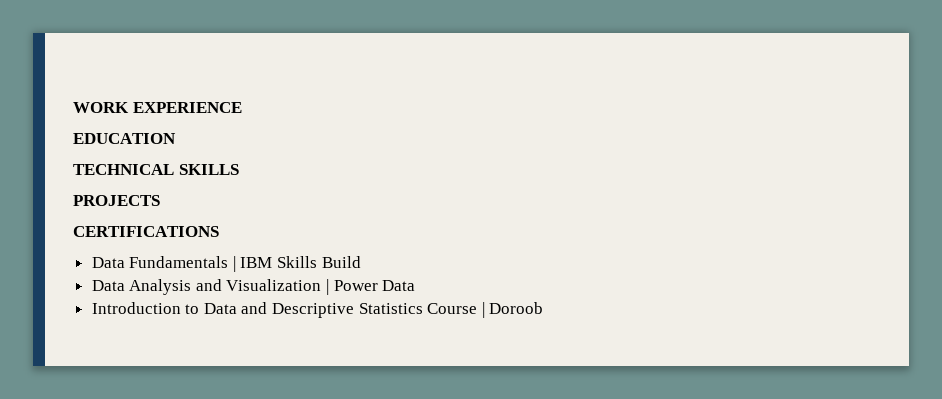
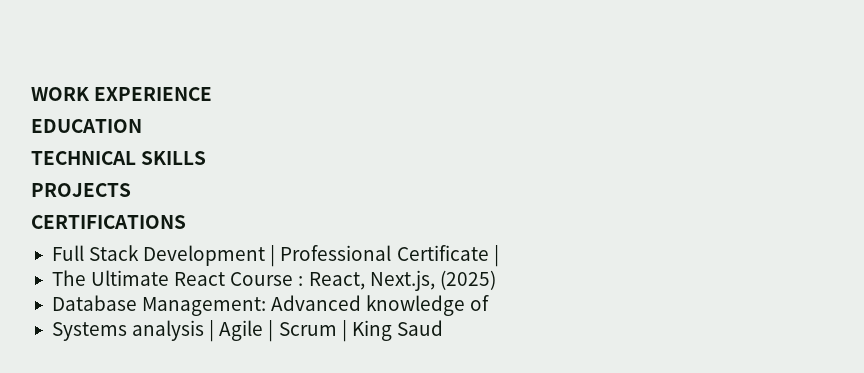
[91,256,361,272] [91,279,416,295] [91,302,544,318] Data Fundamentals | IBM Skills Build // Data Analysis and Visualization | Power Data // Introduction to Data and Descriptive Statistics Course | Doroob -> [51,245,499,267] [51,270,496,291] [51,295,490,316] [51,320,443,342] Full Stack Development | Professional Certificate | // The Ultimate React Course : React, Next.js, (2025) // Database Management: Advanced knowledge of // Systems analysis | Agile | Scrum | King Saud

